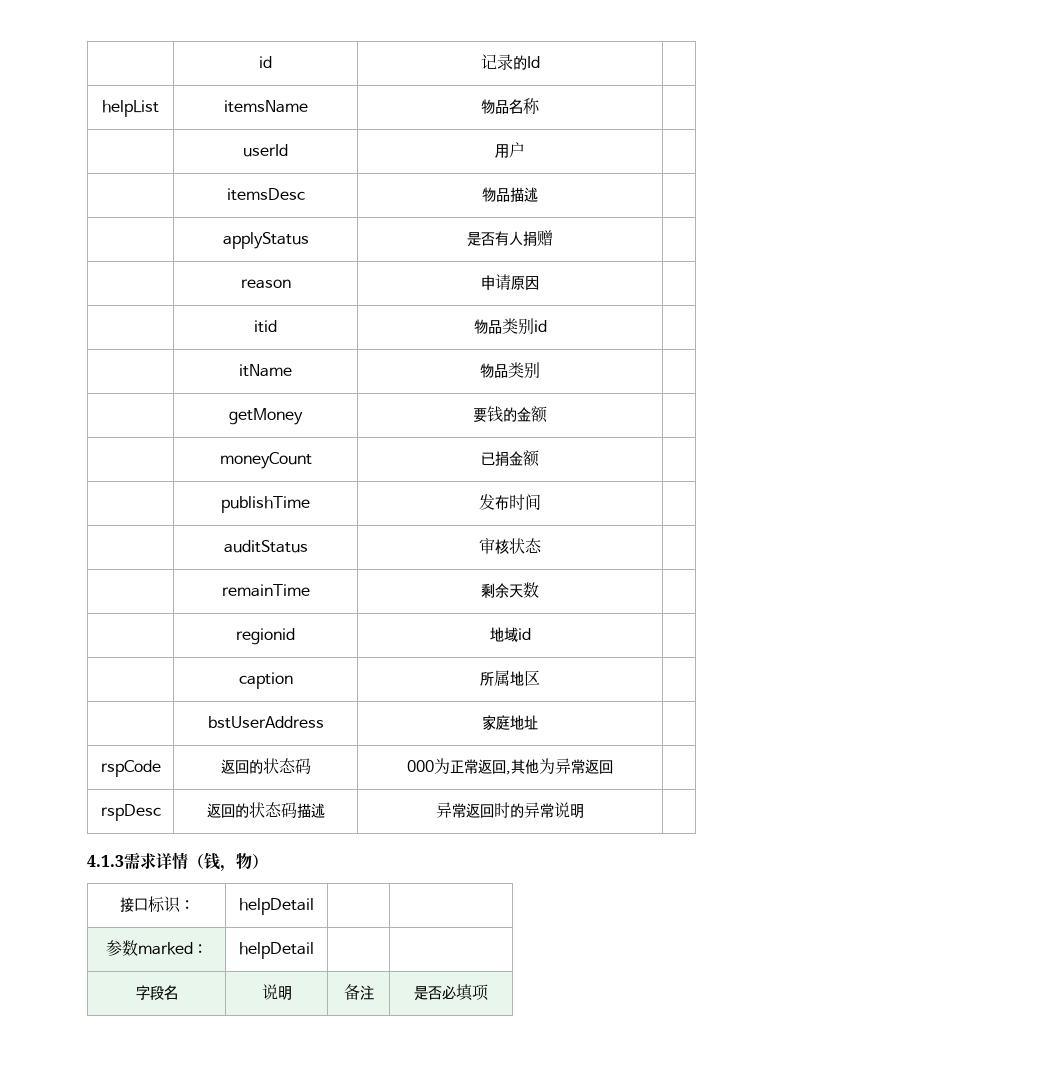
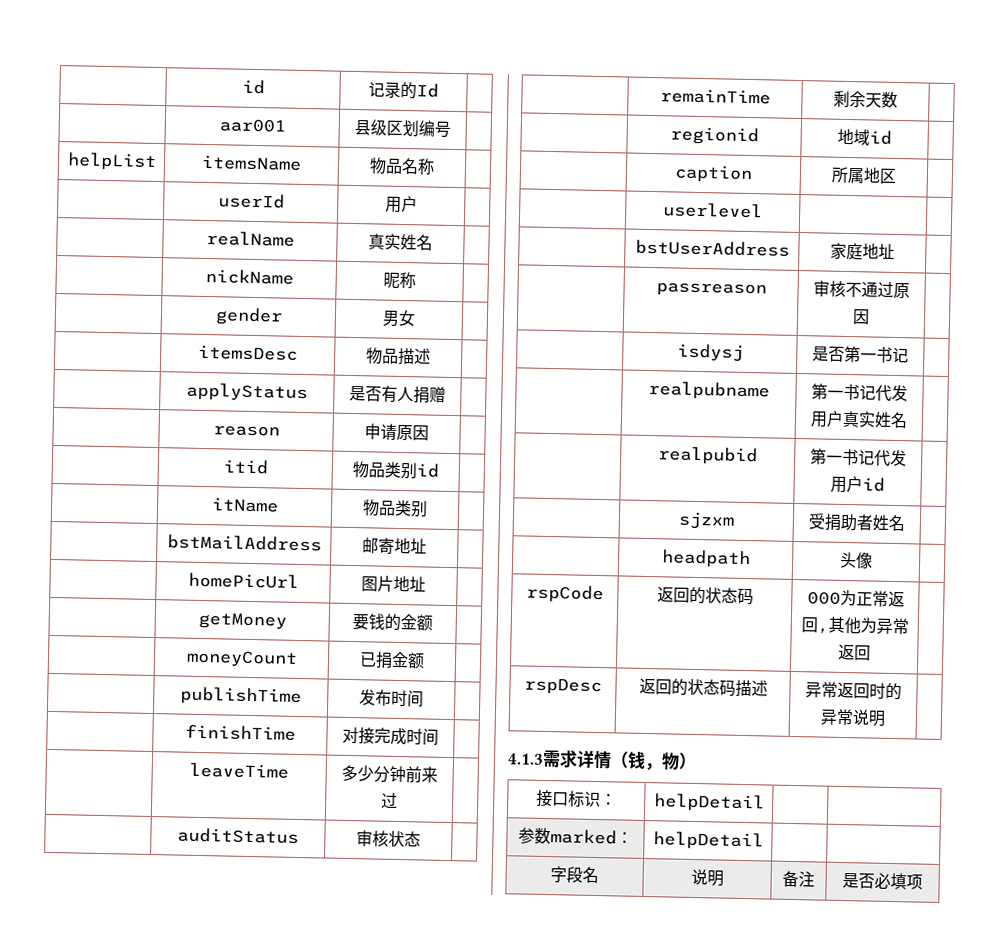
(540, 62) none -> [218,118,286,133] [354,119,452,138] // | aar001 | 县级区划编号 |
(525, 150) none -> [205,230,295,247] [368,233,434,251] [204,268,294,285] [383,271,416,289] [214,307,283,326] [382,309,416,327] // | realName | 真实姓名 | // | nickName | 昵称 | // | gender | 男女 |
(540, 370) none -> [166,534,322,552] [362,537,428,555] [187,572,299,589] [361,575,427,593] // | bstMailAddress | 邮寄地址 | // | homePicUrl | 图片地址 |
(541, 502) none -> [184,724,296,741] [342,726,440,746] [189,762,289,779] [341,764,439,784] [381,792,398,809] // | finishTime | 对接完成时间 | // | leaveTime | 多少分钟前来过 |
(540, 678) none -> [663,202,763,219] // | userlevel | |
(538, 722) none -> [655,282,767,298] [813,280,910,299] [852,309,870,325] [676,343,744,362] [812,345,909,364] [648,380,770,401] [811,383,908,402] [810,410,908,429] [658,446,758,466] [810,448,907,467] [830,476,885,494] [678,511,735,530] [808,513,906,532] [660,549,751,569] [839,551,873,569] // | passreason | 审核不通过原因 | // | isdysj | 是否第一书记 | // | realpubname | 第一书记代发用户真实姓名 | // | realpubid | 第一书记代发用户id | // | sjzxm | 受捐助者姓名 | // | headpath | 头像 |

